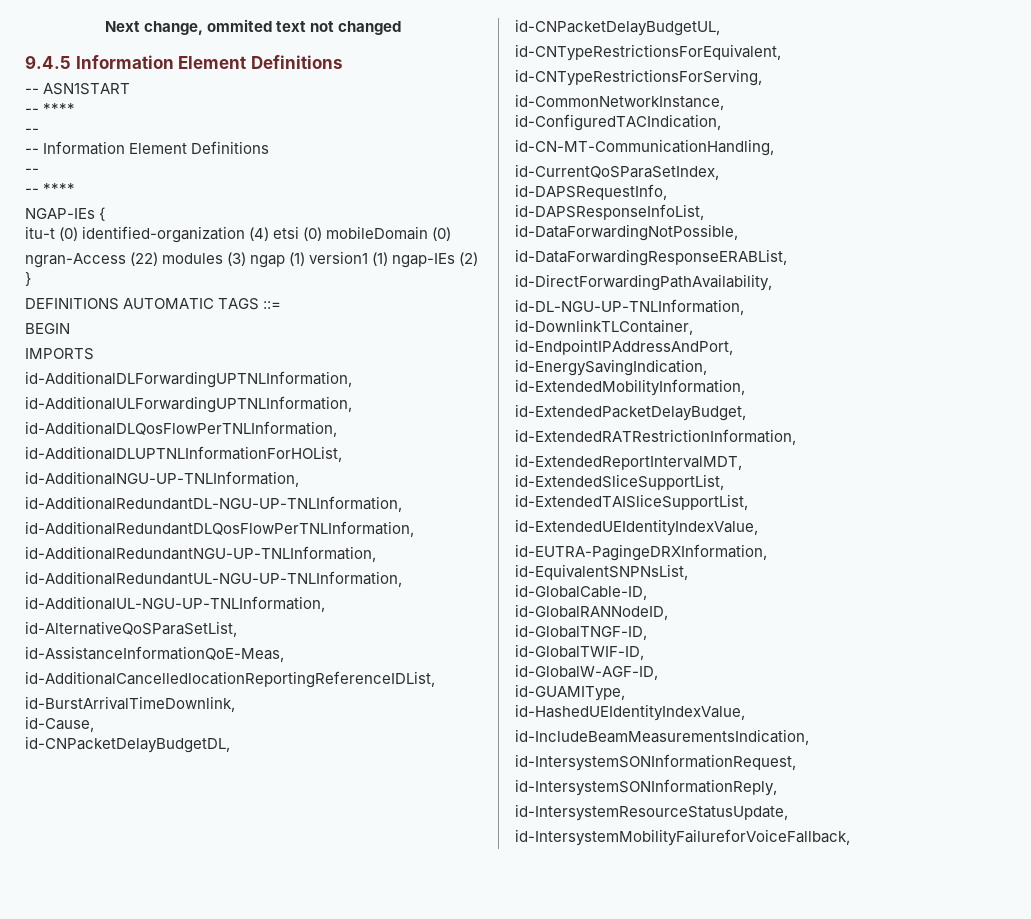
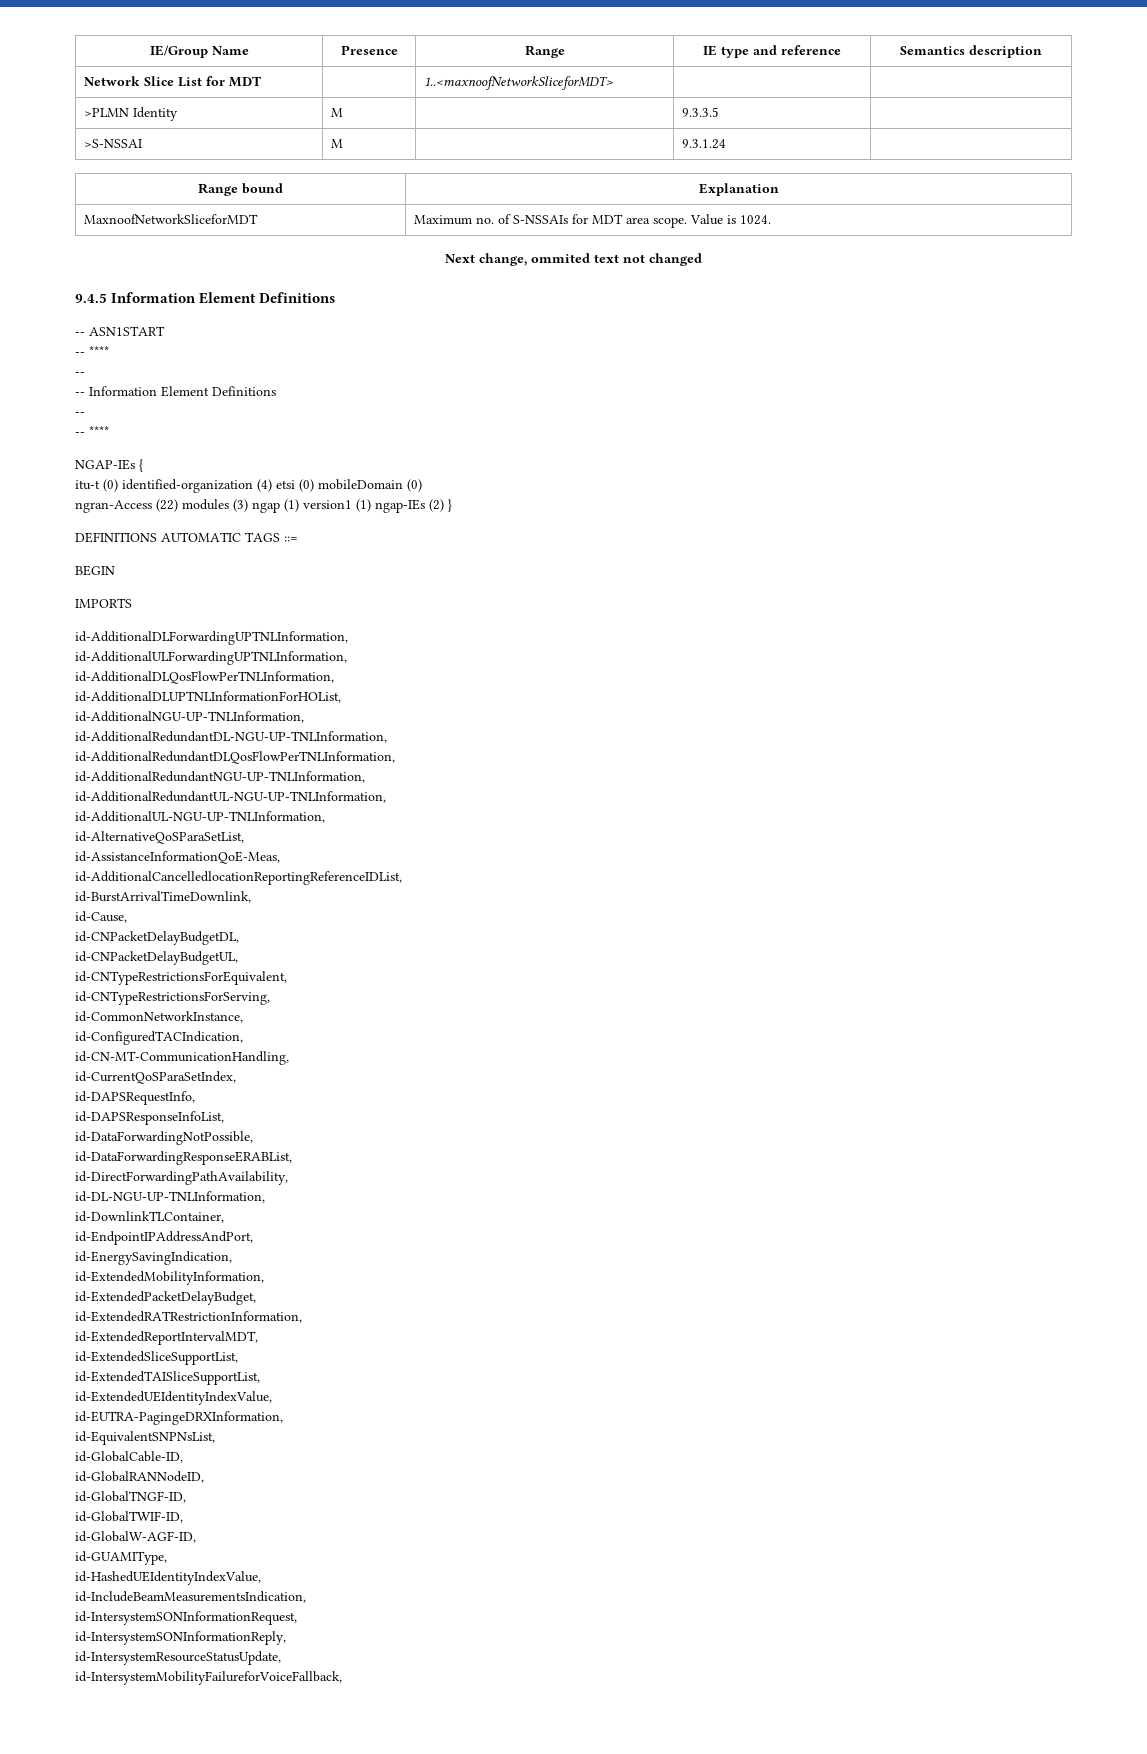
(104, 26) none -> [149,45,249,58] [340,45,398,55] [524,45,565,58] [703,45,841,58] [900,45,1042,58] [83,76,262,87] [423,76,613,90] [83,107,178,121] [330,108,343,117] [681,107,719,117] [83,139,142,148] [330,139,343,148] [681,139,726,149] [198,183,283,196] [698,183,779,196] [83,214,258,224] [413,214,771,228] IE/Group Name | Presence | Range | IE type and reference | Semantics description // Network Slice List for MDT | | 1..<maxnoofNetworkSliceforMDT> | | // >PLMN Identity | M | | 9.3.3.5 | // >S-NSSAI | M | | 9.3.1.24 | // Range bound | Explanation // MaxnoofNetworkSliceforMDT | Maximum no. of S-NSSAIs for MDT area scope. Value is 1024. //

